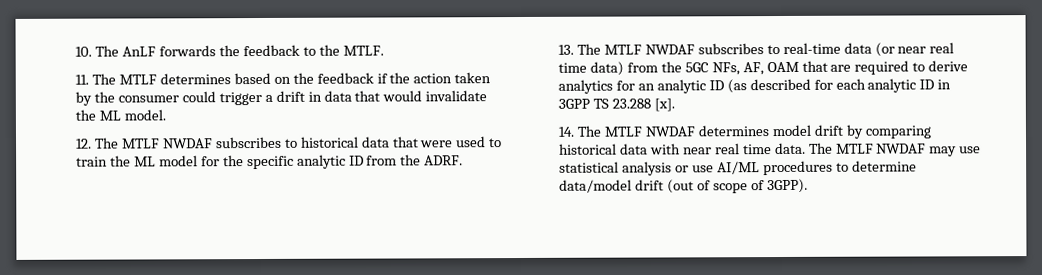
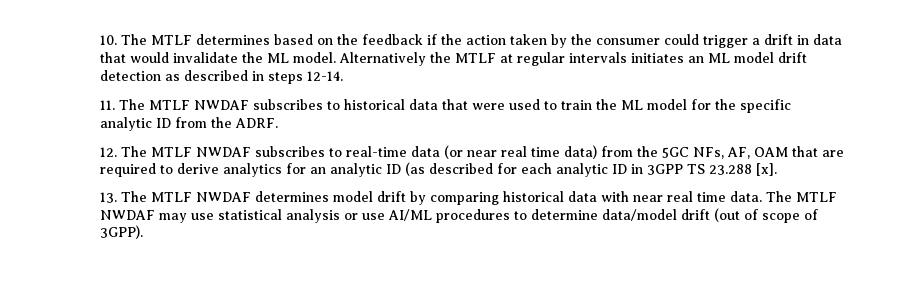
[122,44,384,57] [75,73,117,85] AnLF forwards the feedback to the MTLF. // 11. The -> (147, 39) none
[76,138,93,149] // 12. -> [338,52,807,66] [99,70,343,84] [99,100,115,110] Alternatively the MTLF at regular intervals initiates an ML model drift detection as described in steps 12-14. // 11.
[558,44,575,55] 13. -> [99,147,117,157] 12.
[558,126,575,137] 14. -> [99,192,117,203] 13.

